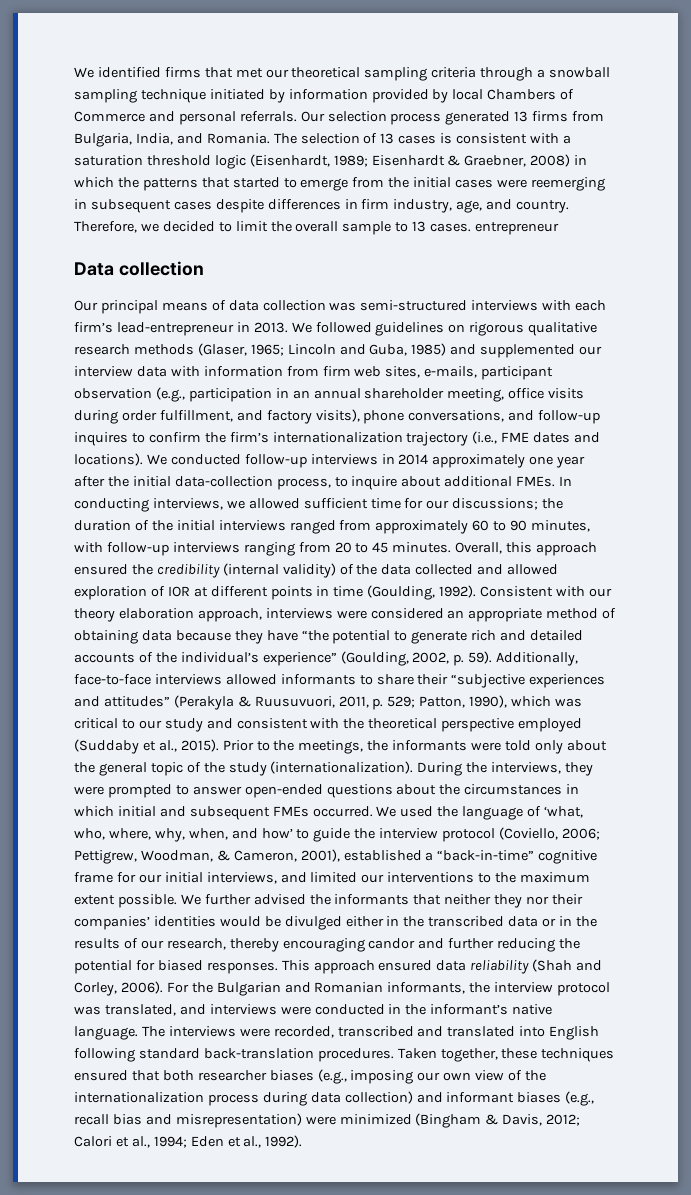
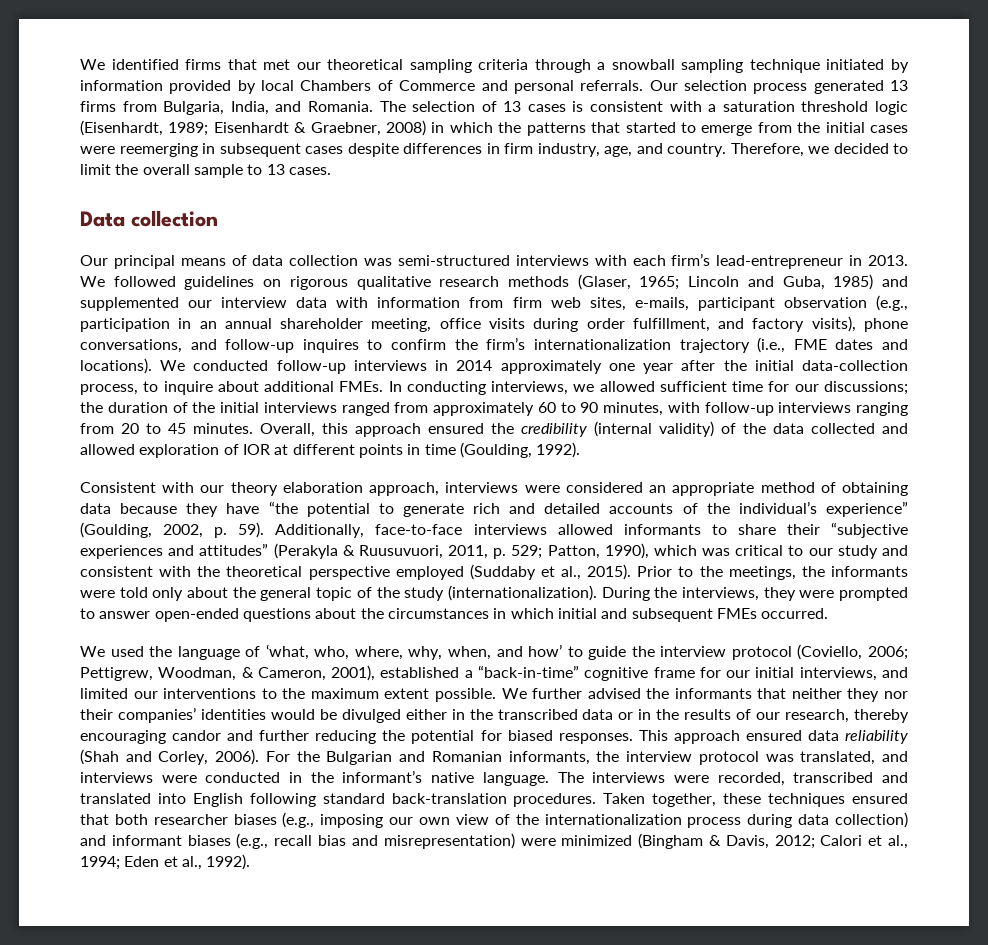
[475,222,560,235] entrepreneur -> (331, 171) none
(477, 591) none -> (581, 450) //
(373, 811) none -> (829, 613) //

